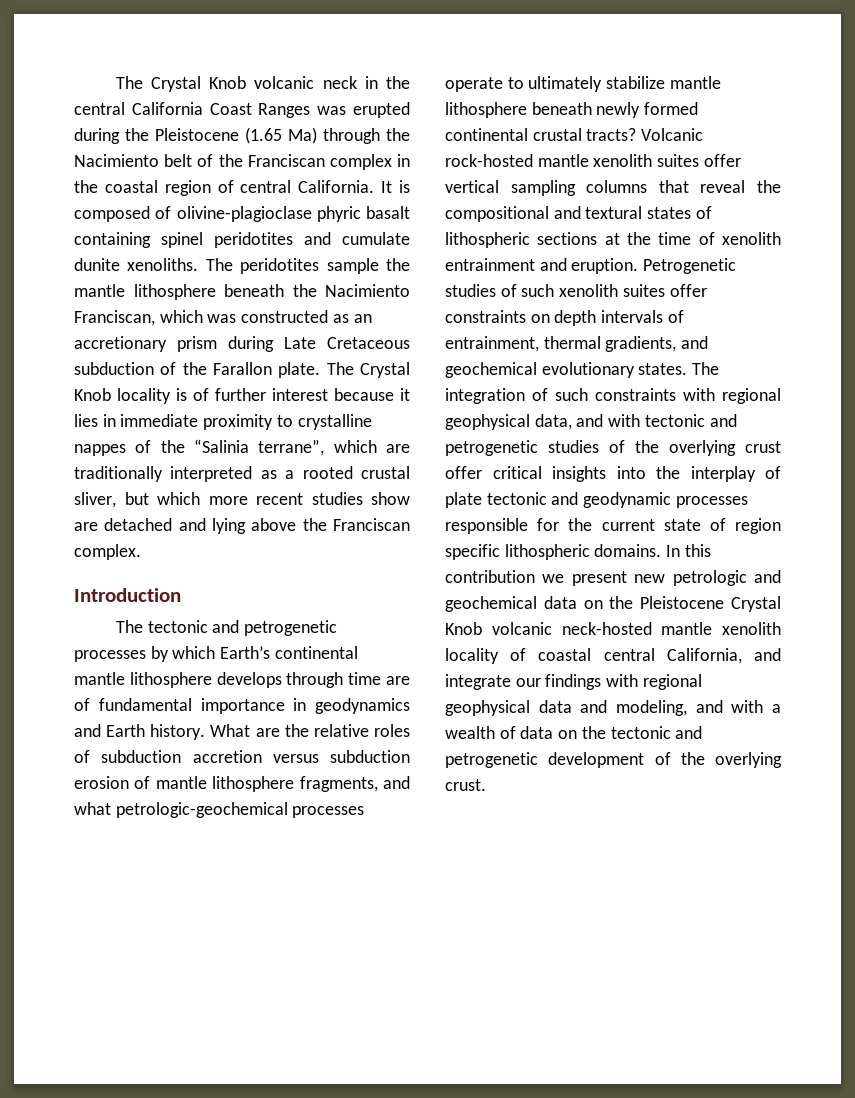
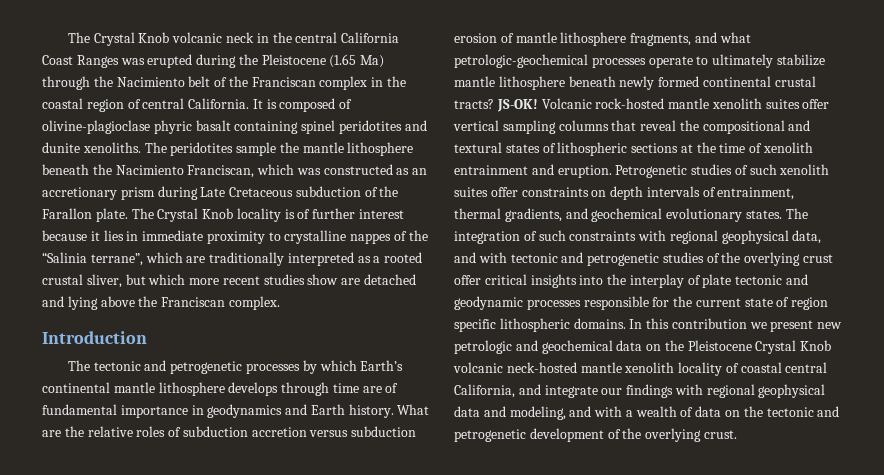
[342,232,410,245] cumulate -> (427, 125) none
(637, 134) none -> [496,99,538,112] JS-OK!

